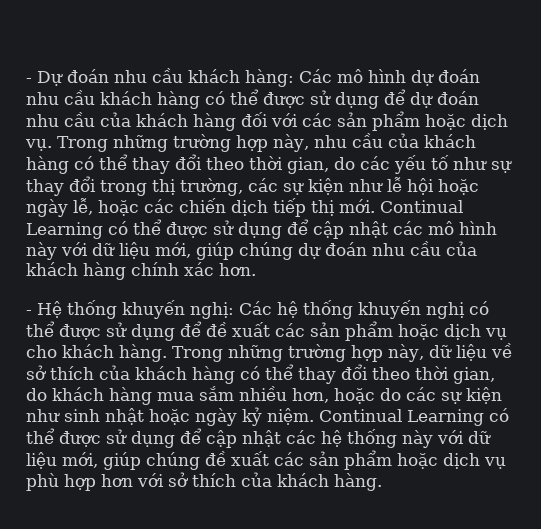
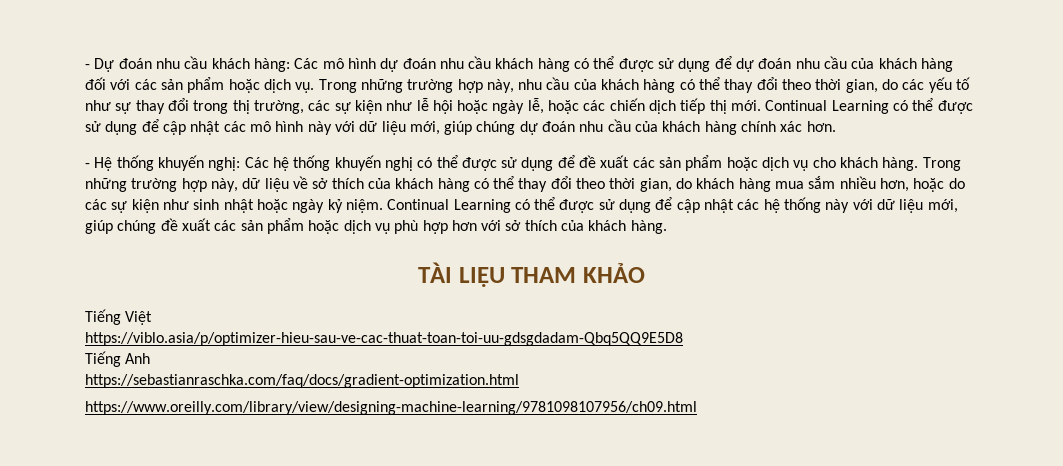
(382, 482) none -> [417,262,646,287] [85,309,153,325] [85,332,683,346] [85,351,151,367] [85,374,519,388] [85,401,697,415] // TÀI LIỆU THAM KHẢO // Tiếng Việt // https://viblo.asia/p/optimizer-hieu-sau-ve-cac-thuat-toan-toi-uu-gdsgdadam-Qbq5QQ9E5D8 // Tiếng Anh // https://sebastianraschka.com/faq/docs/gradient-optimization.html // https://www.oreilly.com/library/view/designing-machine-learning/9781098107956/ch09.html

